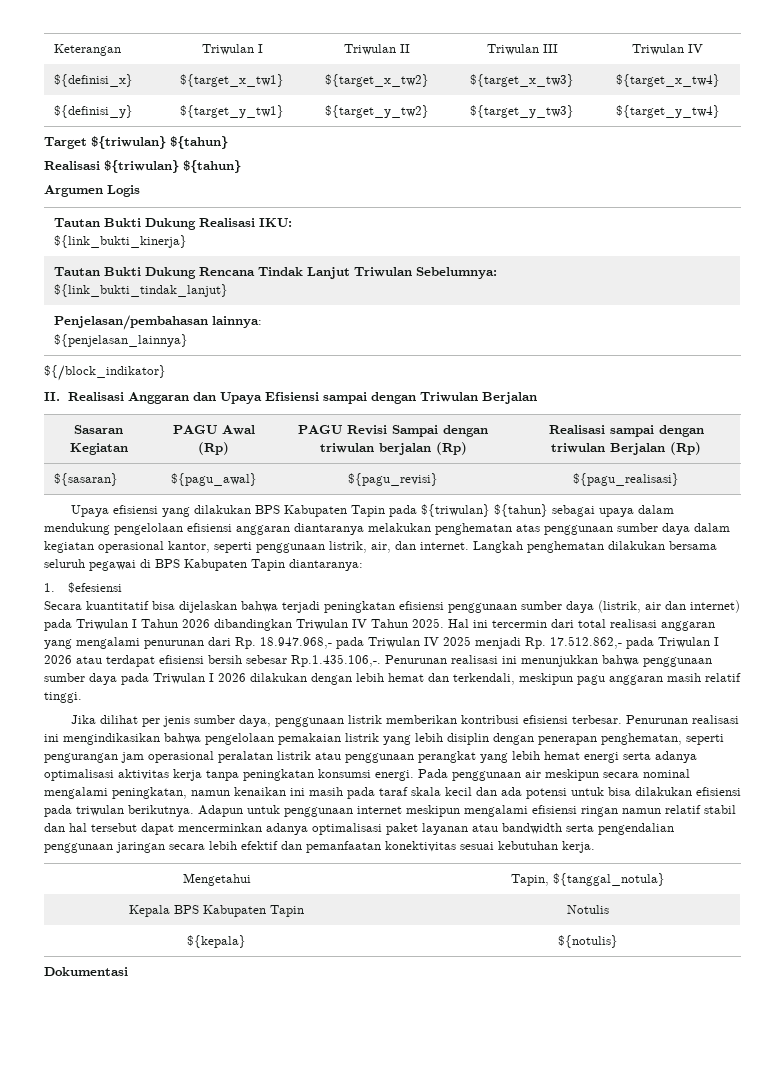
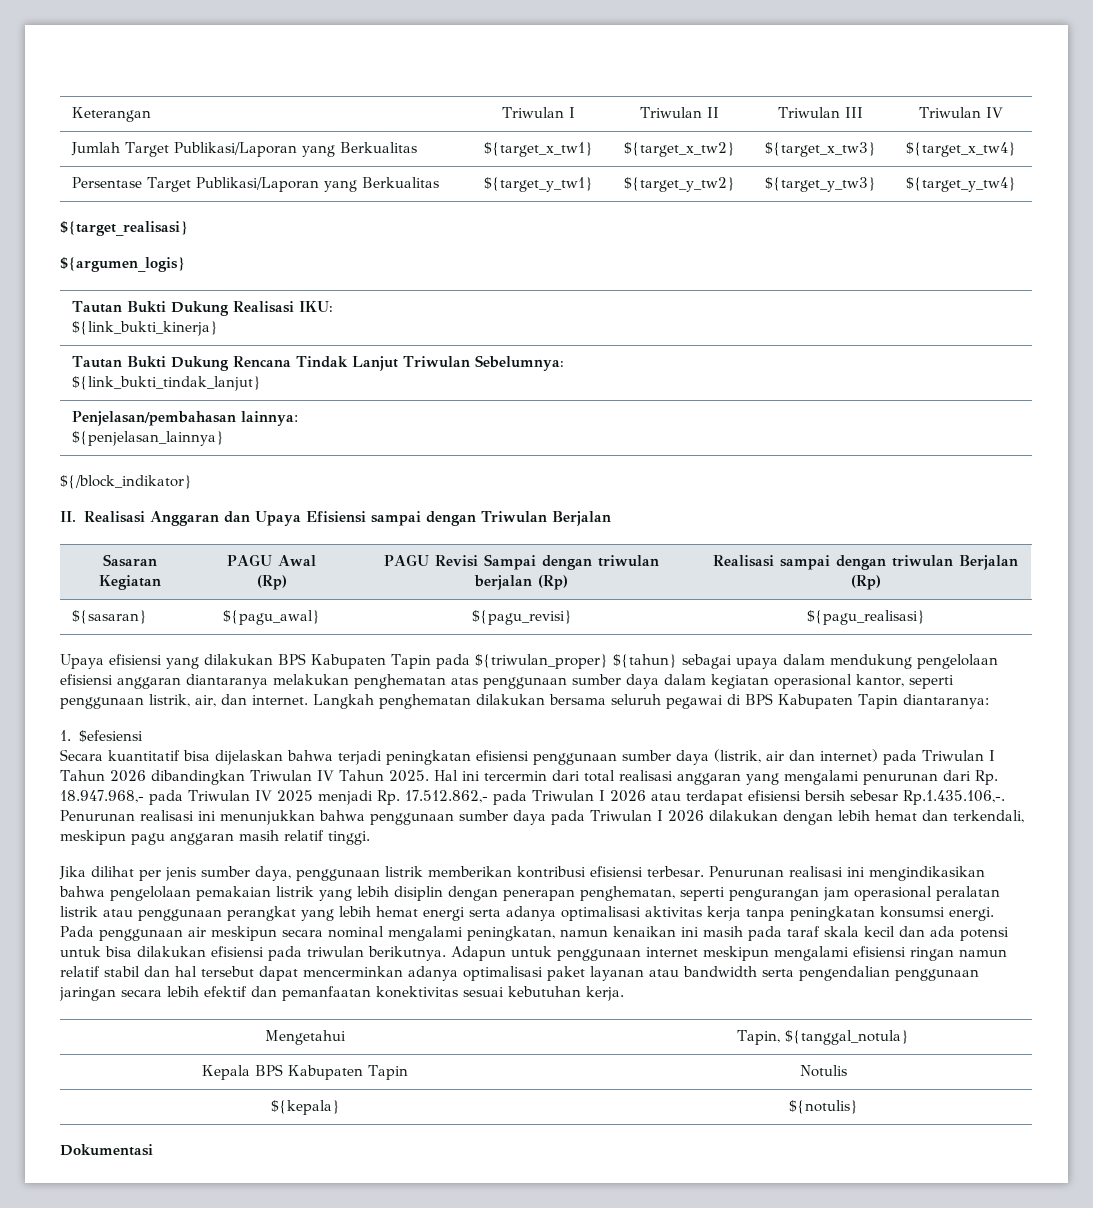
[53,74,133,87] ${definisi_x} -> [70,142,417,157] Jumlah Target Publikasi/Laporan yang Berkualitas
[53,105,133,118] ${definisi_y} -> [71,177,439,192] Persentase Target Publikasi/Laporan yang Berkualitas
[44,136,228,149] [44,160,241,173] [44,185,140,197] Target ${triwulan} ${tahun} // Realisasi ${triwulan} ${tahun} // Argumen Logis -> [60,221,188,236] [60,257,185,272] ${target_realisasi} // ${argumen_logis}
[420,504,490,517] ${triwulan} -> [474,654,608,669] ${triwulan_proper}

